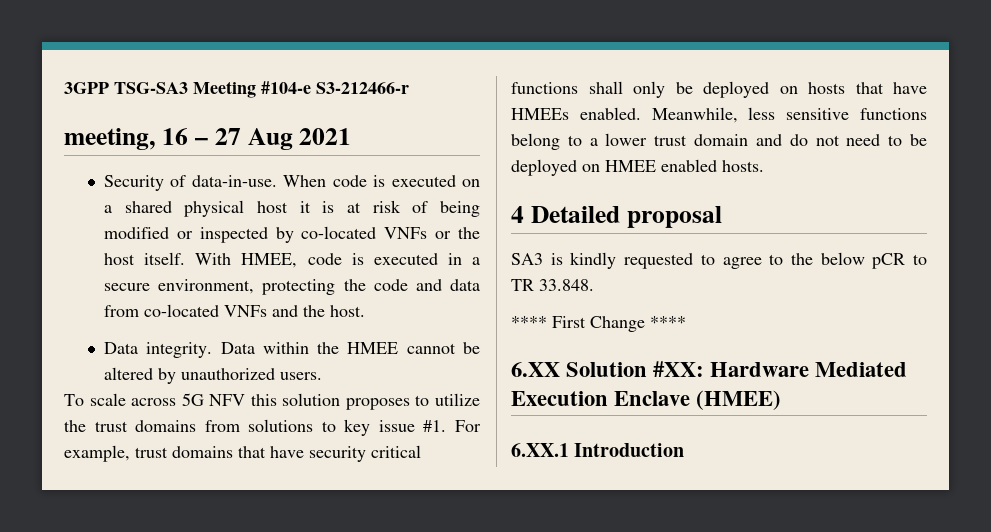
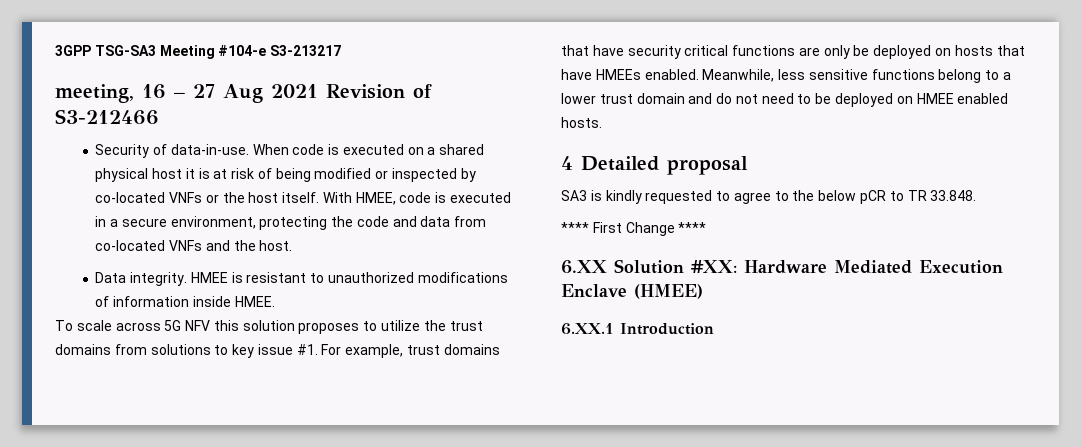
[316,82,409,94] S3-212466-r -> [270,45,342,56] S3-213217
(352, 136) none -> [326,84,432,99] [55,109,159,125] Revision of S3-212466
[220,342,481,354] [103,367,322,384] Data within the HMEE cannot be altered by unauthorized users. -> [190,272,508,283] [95,296,275,307] HMEE is resistant to unauthorized modifications of information inside HMEE.
[588,81,623,94] shall -> [798,47,820,56] are

